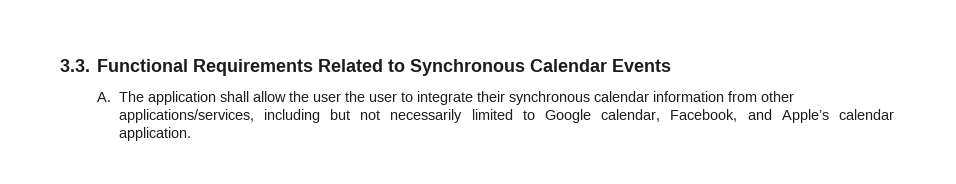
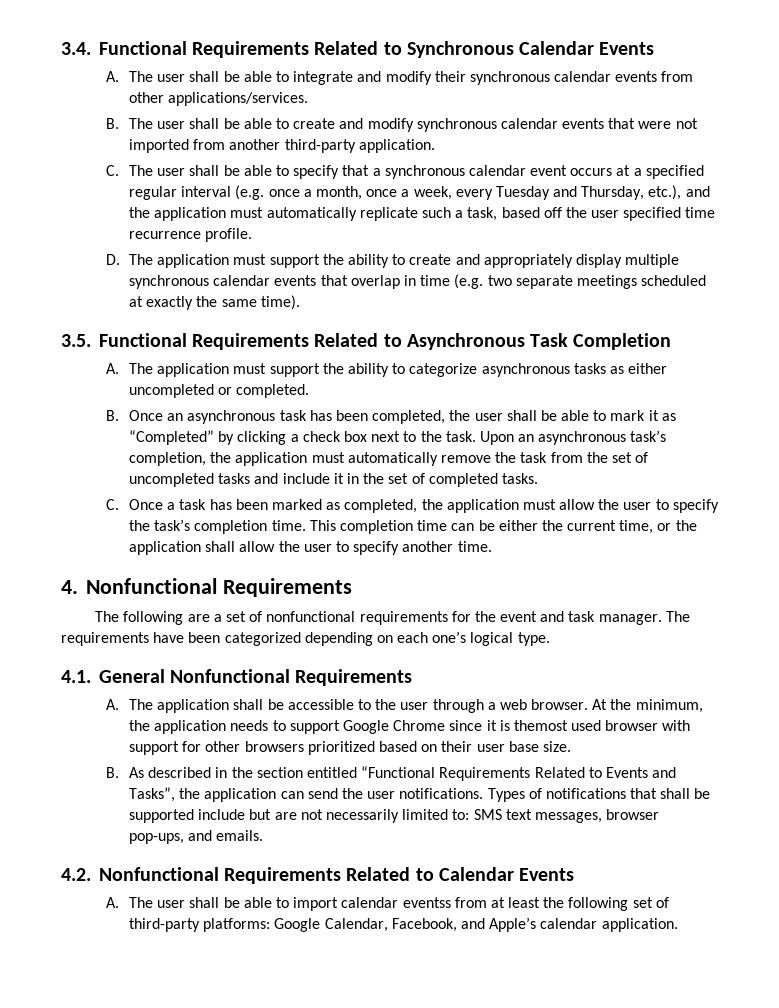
[60,59,90,72] 3.3. -> [61,42,91,55] 3.4.
(144, 96) none -> [157,71,694,85] [129,92,309,106] [106,118,698,132] [129,139,435,153] [106,165,704,179] [129,185,710,200] [129,207,716,221] [129,228,253,242] [106,254,680,268] [129,274,707,289] [129,295,300,310] [61,333,672,350] [106,363,668,377] [129,384,310,398] [106,410,676,424] [129,430,667,445] [129,452,649,466] [129,473,538,487] [106,499,719,513] [129,519,697,534] user shall be able to integrate and modify their synchronous calendar events from other applications/services. // B. The user shall be able to create and modify synchronous calendar events that were not imported from another third-party application. // C. The user shall be able to specify that a synchronous calendar event occurs at a specified regular interval (e.g. once a month, once a week, every Tuesday and Thursday, etc.), and the application must automatically replicate such a task, based off the user specified time recurrence profile. // D. The application must support the ability to create and appropriately display multiple synchronous calendar events that overlap in time (e.g. two separate meetings scheduled at exactly the same time). // 3.5. Functional Requirements Related to Asynchronous Task Completion // A. The application must support the ability to categorize asynchronous tasks as either uncompleted or completed. // B. Once an asynchronous task has been completed, the user shall be able to mark it as “Completed” by clicking a check box next to the task. Upon an asynchronous task’s completion, the application must automatically remove the task from the set of uncompleted tasks and include it in the set of completed tasks. // C. Once a task has been marked as completed, the application must allow the user to specify the task’s completion time. This completion time can be either the current time, or the
[344,91,794,105] [118,109,661,123] the user to integrate their synchronous calendar information from other applications/services, including but not necessarily limited to Google calendar, -> [335,541,492,555] [61,578,352,597] [95,611,690,625] [61,631,550,646] [61,669,413,686] [106,699,703,713] [129,720,691,734] [129,741,571,755] [106,766,677,781] [129,787,711,802] [129,809,660,823] [129,830,264,844] [61,867,575,884] [106,897,669,911] [129,918,388,932] to specify another time. // 4. Nonfunctional Requirements // The following are a set of nonfunctional requirements for the event and task manager. The requirements have been categorized depending on each one’s logical type. // 4.1. General Nonfunctional Requirements // A. The application shall be accessible to the user through a web browser. At the minimum, the application needs to support Google Chrome since it is themost used browser with support for other browsers prioritized based on their user base size. // B. As described in the section entitled “Functional Requirements Related to Events and Tasks”, the application can send the user notifications. Types of notifications that shall be supported include but are not necessarily limited to: SMS text messages, browser pop-ups, and emails. // 4.2. Nonfunctional Requirements Related to Calendar Events // A. The user shall be able to import calendar eventss from at least the following set of third-party platforms: Google Calendar,

